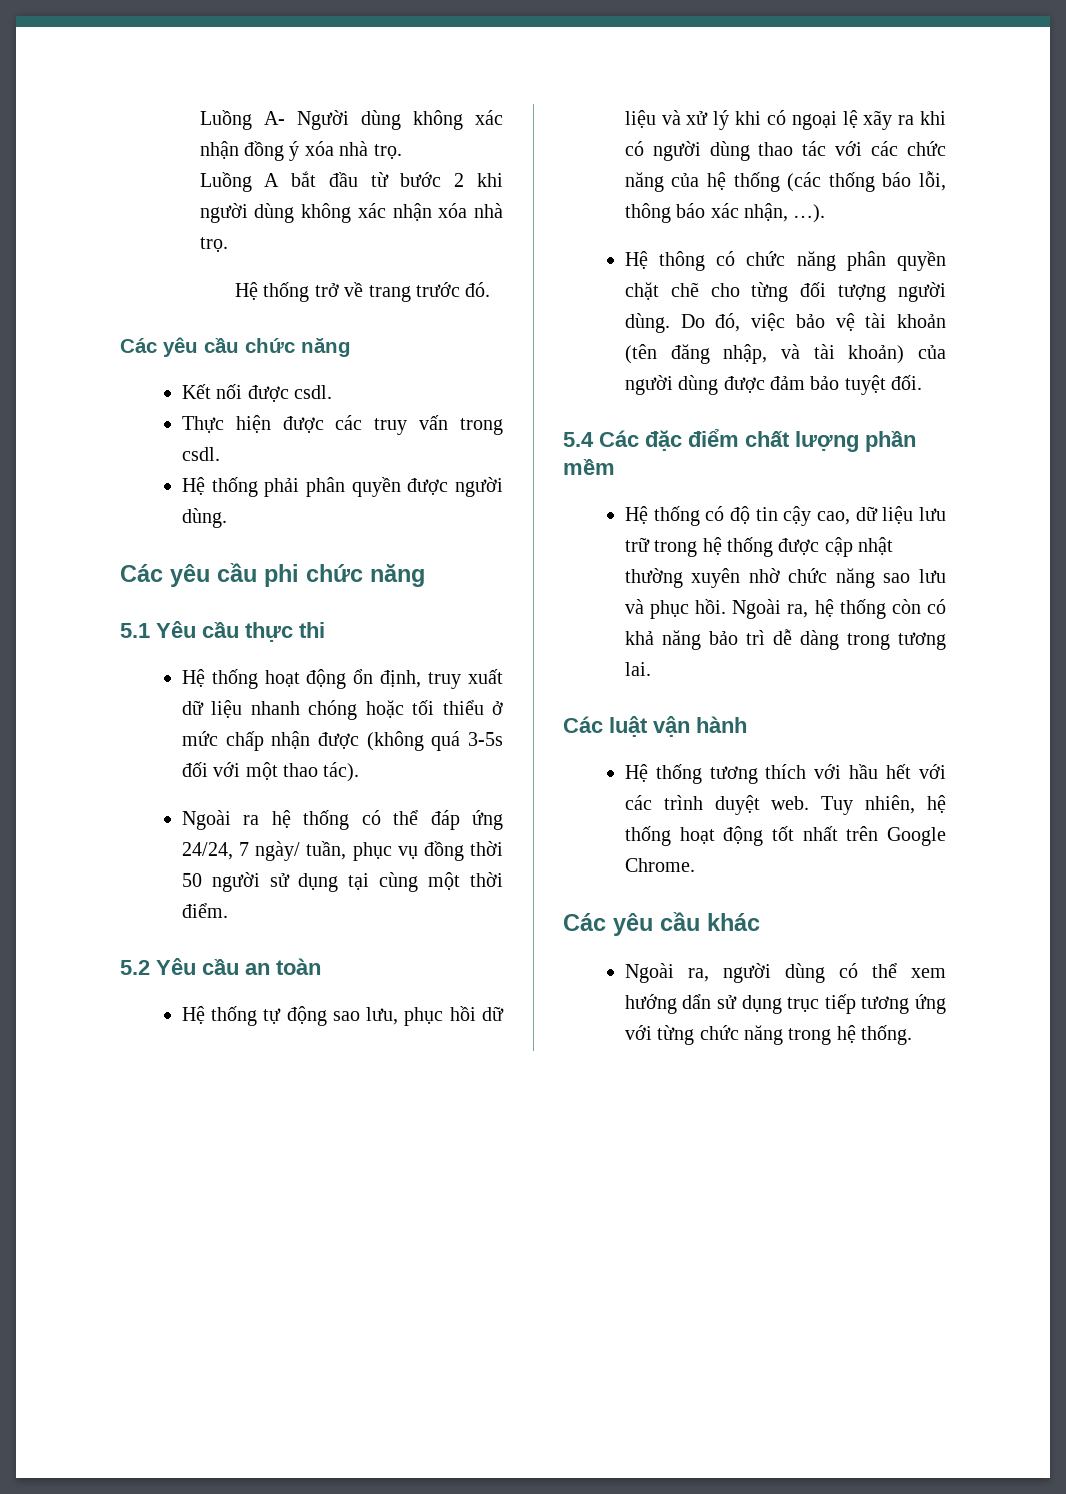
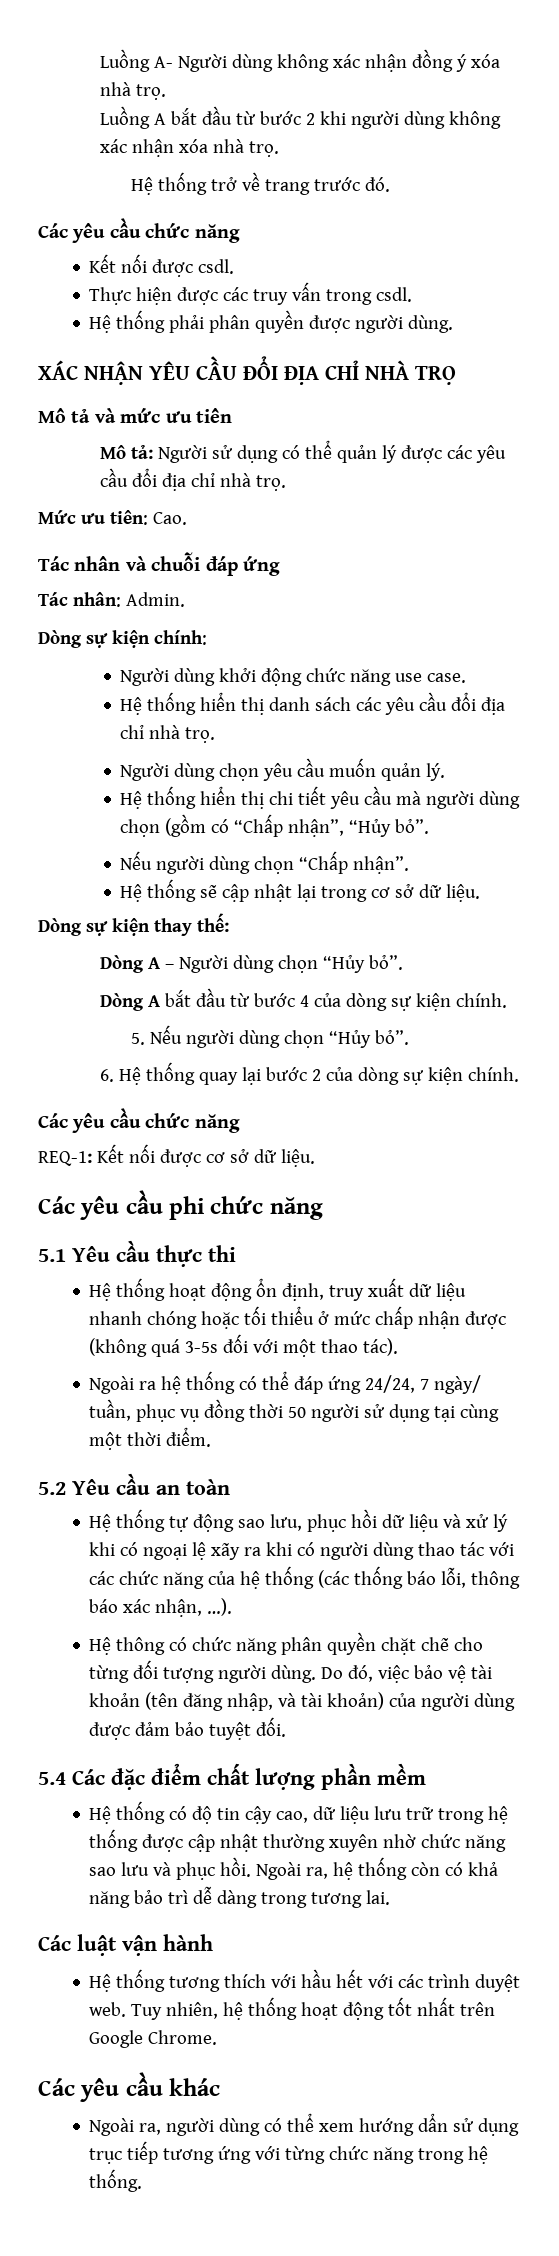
(227, 518) none -> [38,356,456,385] [38,408,233,423] [100,440,507,463] [100,468,287,491] [38,510,187,525] [38,552,280,576] [38,592,185,607] [38,630,207,648] [120,668,467,686] [120,692,506,715] [120,725,216,743] [120,758,446,781] [120,786,521,809] [120,814,430,837] [120,851,410,874] [120,879,481,902] [38,913,229,936] [100,955,404,973] [100,988,508,1011] [131,1025,410,1048] [100,1062,520,1085] [38,1108,240,1133] [38,1144,315,1167] // XÁC NHẬN YÊU CẦU ĐỔI ĐỊA CHỈ NHÀ TRỌ // Mô tả và mức ưu tiên // Mô tả: Người sử dụng có thể quản lý được các yêu cầu đổi địa chỉ nhà trọ. // Mức ưu tiên: Cao. // Tác nhân và chuỗi đáp ứng // Tác nhân: Admin. // Dòng sự kiện chính: // Người dùng khởi động chức năng use case. // Hệ thống hiển thị danh sách các yêu cầu đổi địa chỉ nhà trọ. // Người dùng chọn yêu cầu muốn quản lý. // Hệ thống hiển thị chi tiết yêu cầu mà người dùng chọn (gồm có “Chấp nhận”, “Hủy bỏ”. // Nếu người dùng chọn “Chấp nhận”. // Hệ thống sẽ cập nhật lại trong cơ sở dữ liệu. // Dòng sự kiện thay thế: // Dòng A – Người dùng chọn “Hủy bỏ”. // Dòng A bắt đầu từ bước 4 của dòng sự kiện chính. // 5. Nếu người dùng chọn “Hủy bỏ”. // 6. Hệ thống quay lại bước 2 của dòng sự kiện chính. // Các yêu cầu chức năng // REQ-1: Kết nối được cơ sở dữ liệu.

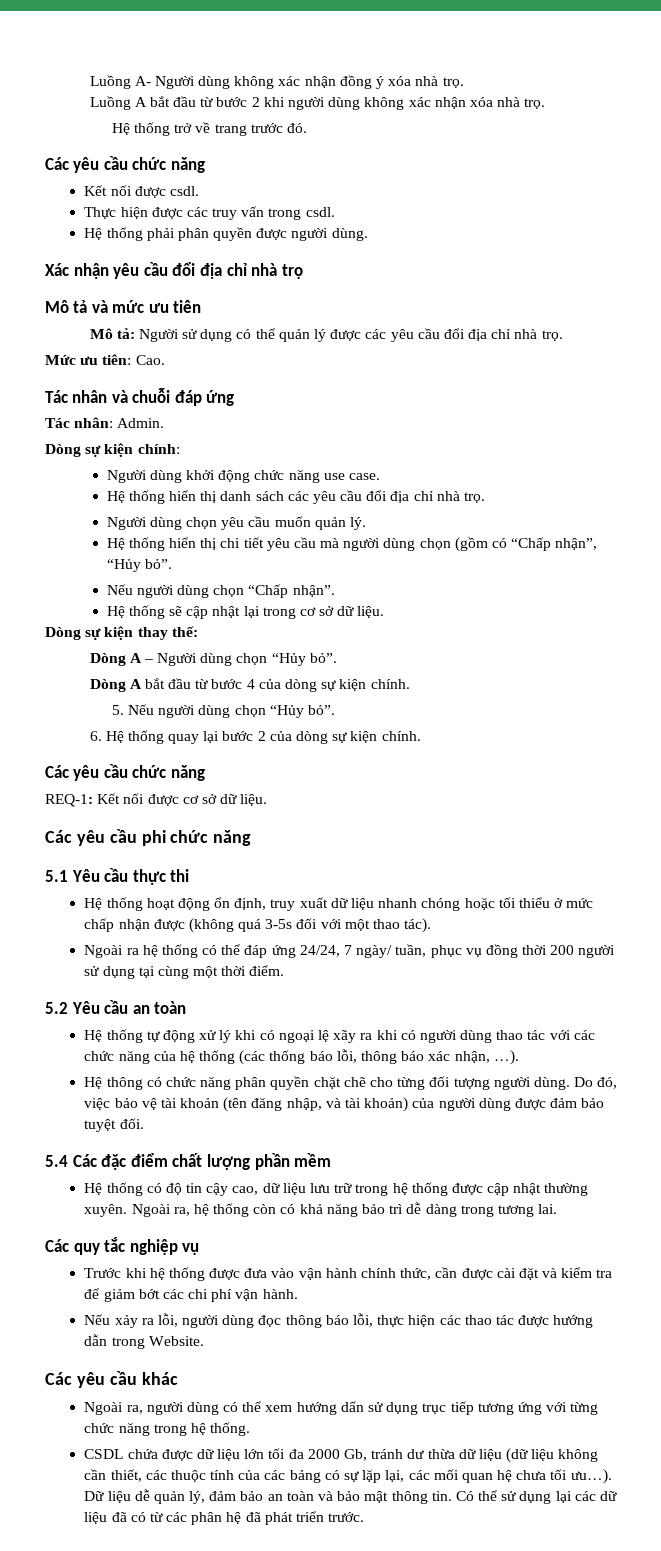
[38,356,456,385] XÁC NHẬN YÊU CẦU ĐỔI ĐỊA CHỈ NHÀ TRỌ -> [45,262,303,279] Xác nhận yêu cầu đổi địa chỉ nhà trọ
[288,1407,307,1418] 50 -> [550,945,575,955] 200
[238,1509,462,1532] sao lưu, phục hồi dữ liệu và -> (195, 1036) none
[329,1834,507,1852] [89,1857,252,1880] xuyên nhờ chức năng sao lưu và phục hồi. -> [84,1204,128,1217] xuyên.
[77,1934,213,1956] [89,1969,521,1992] [89,1997,496,2020] [89,2030,218,2048] luật vận hành // Hệ thống tương thích với hầu hết với các trình duyệt web. Tuy nhiên, hệ thống hoạt động tốt nhất trên Google Chrome. -> [73,1237,200,1255] [84,1267,613,1281] [84,1288,298,1302] [84,1313,594,1328] [84,1334,204,1349] quy tắc nghiệp vụ // Trước khi hệ thống được đưa vào vận hành chính thức, cần được cài đặt và kiểm tra để giảm bớt các chi phí vận hành. // Nếu xảy ra lỗi, người dùng đọc thông báo lỗi, thực hiện các thao tác được hướng dẫn trong Website.
(143, 2180) none -> [84,1448,599,1463] [84,1469,612,1484] [84,1489,618,1504] [84,1511,365,1525] // CSDL chứa được dữ liệu lớn tối đa 2000 Gb, tránh dư thừa dữ liệu (dữ liệu không cần thiết, các thuộc tính của các bảng có sự lặp lại, các mối quan hệ chưa tối ưu…). Dữ liệu dễ quản lý, đảm bảo an toàn và bảo mật thông tin. Có thể sử dụng lại các dữ liệu đã có từ các phân hệ đã phát triển trước.

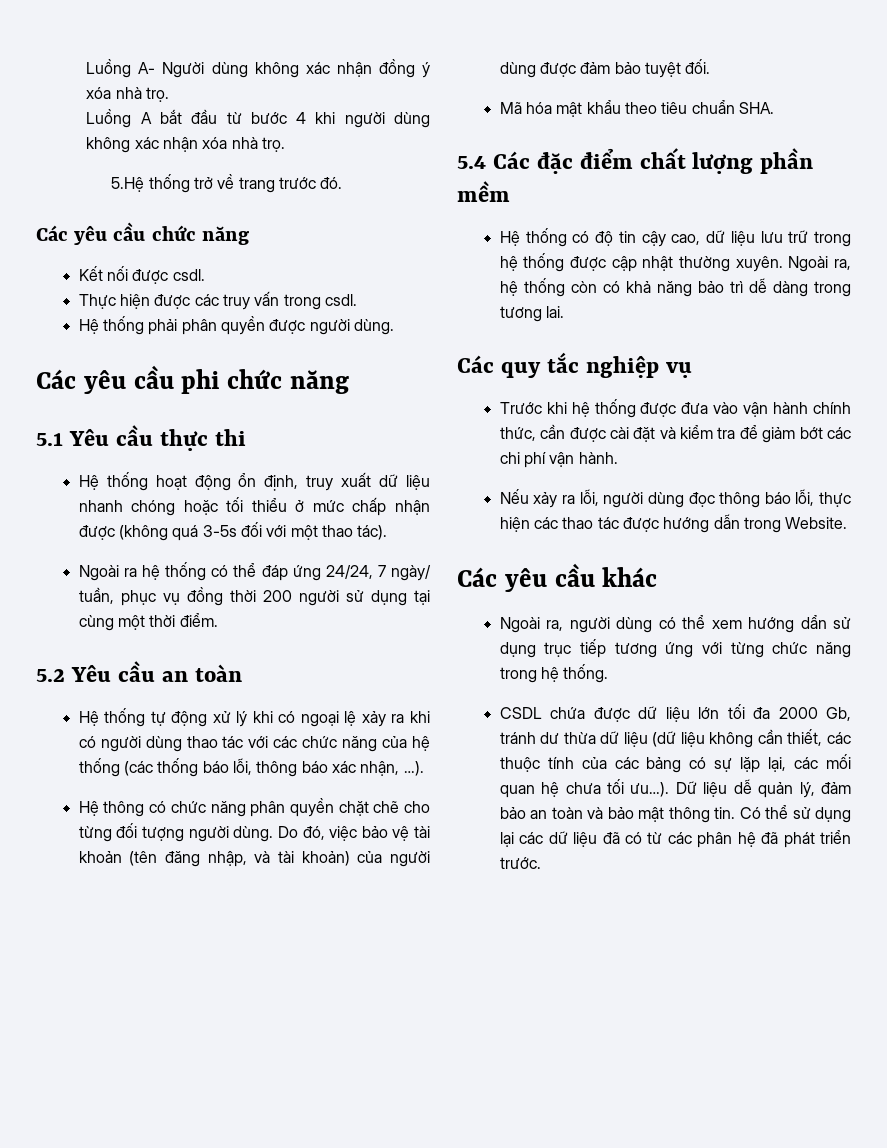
[251,97,260,107] 2 -> [296,112,307,124] 4
[111,123,130,135] Hệ -> [111,177,145,192] 5.Hệ
[45,262,303,279] [45,300,202,313] [89,328,563,342] [45,354,165,365] [45,388,235,406] [45,417,165,428] [45,443,180,457] [106,469,380,483] [106,490,485,504] [106,516,366,530] [106,537,598,552] [106,559,172,572] [106,584,335,598] [106,605,385,619] [45,626,198,640] [89,653,337,666] [89,678,410,692] [111,704,335,718] [89,730,421,744] [45,764,205,781] [45,793,268,807] // Xác nhận yêu cầu đổi địa chỉ nhà trọ // Mô tả và mức ưu tiên // Mô tả: Người sử dụng có thể quản lý được các yêu cầu đổi địa chỉ nhà trọ. // Mức ưu tiên: Cao. // Tác nhân và chuỗi đáp ứng // Tác nhân: Admin. // Dòng sự kiện chính: // Người dùng khởi động chức năng use case. // Hệ thống hiển thị danh sách các yêu cầu đổi địa chỉ nhà trọ. // Người dùng chọn yêu cầu muốn quản lý. // Hệ thống hiển thị chi tiết yêu cầu mà người dùng chọn (gồm có “Chấp nhận”, “Hủy bỏ”. // Nếu người dùng chọn “Chấp nhận”. // Hệ thống sẽ cập nhật lại trong cơ sở dữ liệu. // Dòng sự kiện thay thế: // Dòng A – Người dùng chọn “Hủy bỏ”. // Dòng A bắt đầu từ bước 4 của dòng sự kiện chính. // 5. Nếu người dùng chọn “Hủy bỏ”. // 6. Hệ thống quay lại bước 2 của dòng sự kiện chính. // Các yêu cầu chức năng // REQ-1: Kết nối được cơ sở dữ liệu. -> (394, 327) none
[333,1030,357,1043] xãy -> [361,711,386,727] xảy
(144, 1123) none -> [499,100,774,117] // Mã hóa mật khẩu theo tiêu chuẩn SHA.

